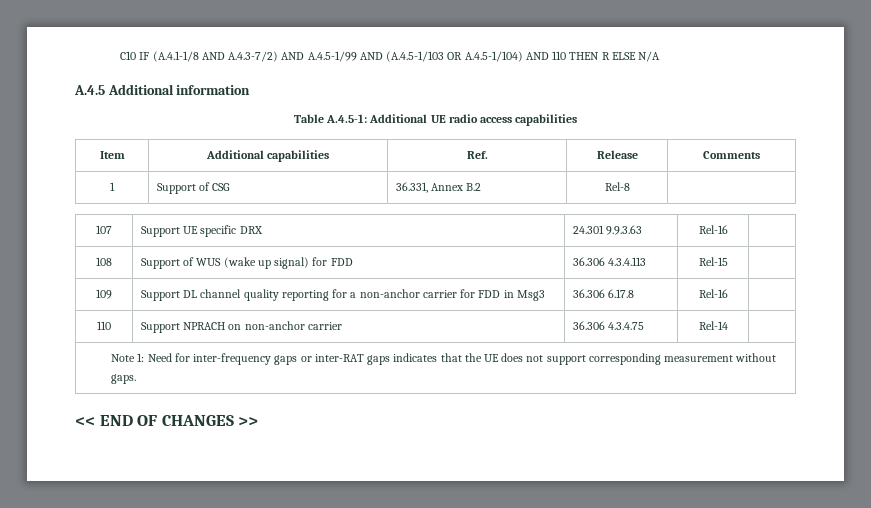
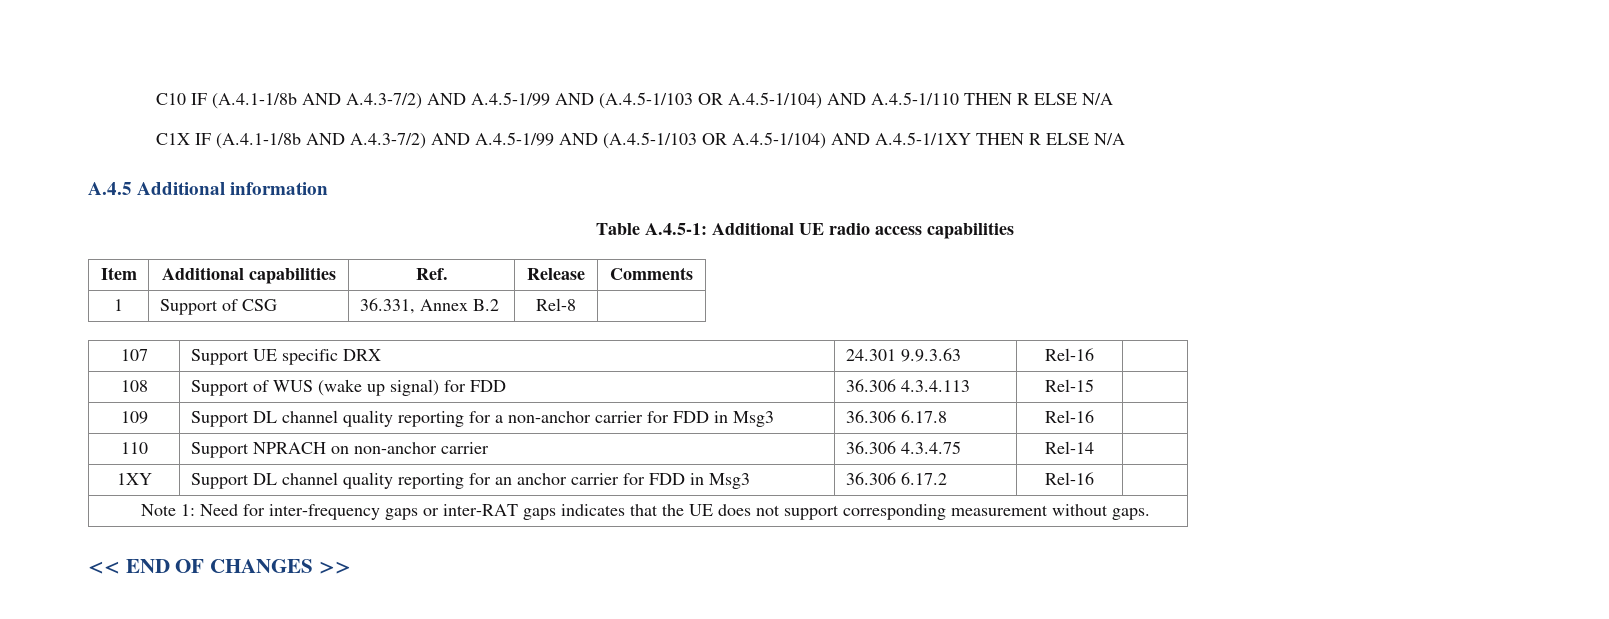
[152,51,567,62] (A.4.1-1/8 AND A.4.3-7/2) AND A.4.5-1/99 AND (A.4.5-1/103 OR A.4.5-1/104) AND 110 -> [211,92,1113,109] [155,132,971,149] (A.4.1-1/8b AND A.4.3-7/2) AND A.4.5-1/99 AND (A.4.5-1/103 OR A.4.5-1/104) AND A.4.5-1/110 THEN R ELSE N/A // C1X IF (A.4.1-1/8b AND A.4.3-7/2) AND A.4.5-1/99 AND (A.4.5-1/103 OR A.4.5-1/104) AND A.4.5-1/1XY
(728, 325) none -> [116,473,152,485] [190,472,750,489] [845,472,947,485] [1045,472,1094,485] // 1XY | Support DL channel quality reporting for an anchor carrier for FDD in Msg3 | 36.306 6.17.2 | Rel-16 |

